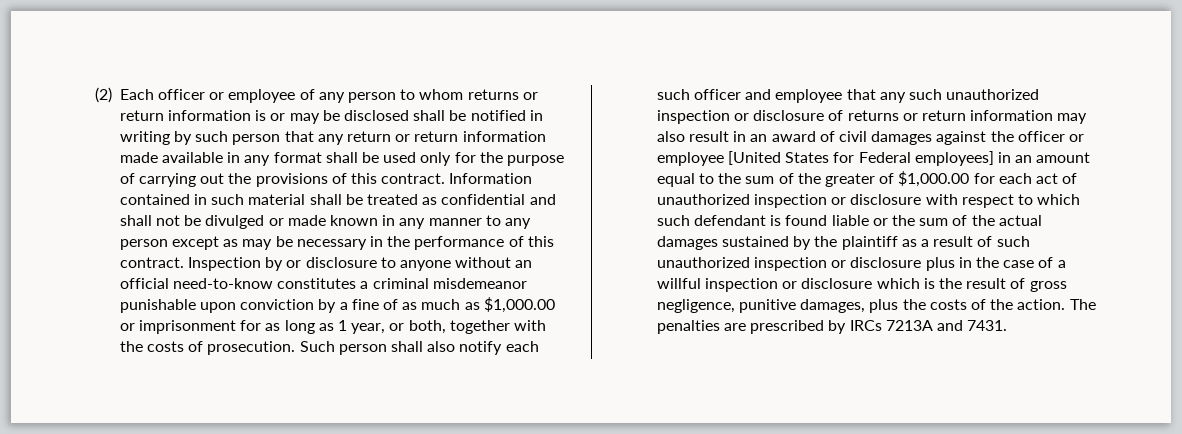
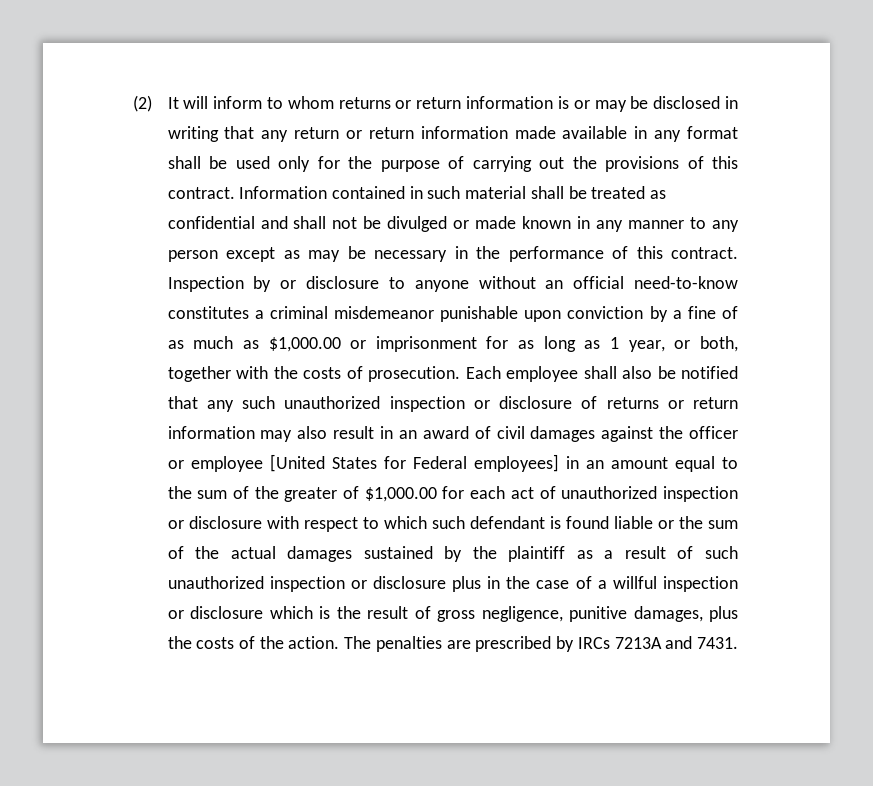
[119,89,396,103] Each officer or employee of any person -> [167,96,263,109] It will inform
[413,110,543,121] [119,131,281,145] shall be notified in writing by such person -> [725,96,739,109] [167,126,219,142] in writing
[299,341,539,355] [656,89,843,103] Such person shall also notify each such officer and employee -> [465,366,738,382] Each employee shall also be notified

